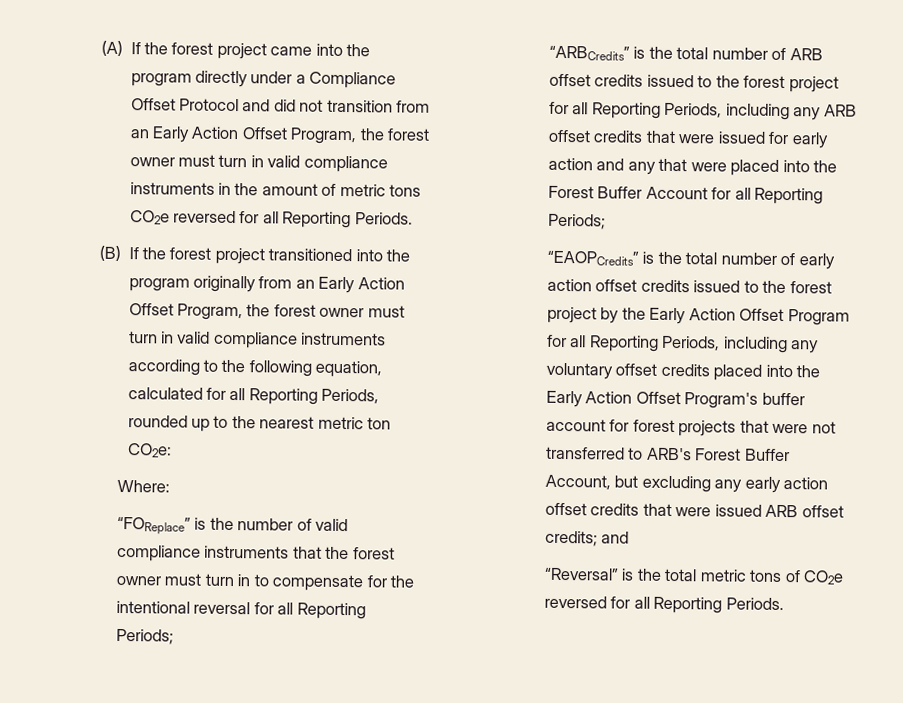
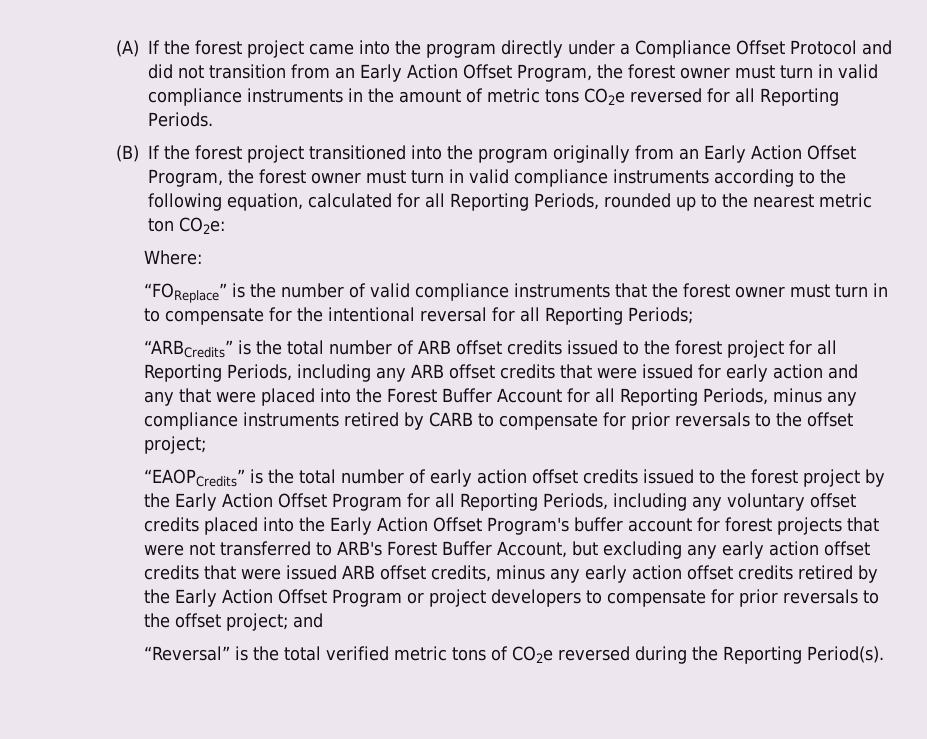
[548,213,607,230] Periods; -> [703,388,858,406] [143,412,853,430] [143,436,206,454] Periods, minus any compliance instruments retired by CARB to compensate for prior reversals to the offset project;
[545,530,599,547] credits; -> [430,565,878,583] [143,589,879,607] [143,613,288,631] credits, minus any early action offset credits retired by the Early Action Offset Program or project developers to compensate for prior reversals to the offset project;
(698, 575) none -> [326,646,390,661] verified
[610,596,784,614] for all Reporting Periods. -> [635,646,885,664] during the Reporting Period(s).

